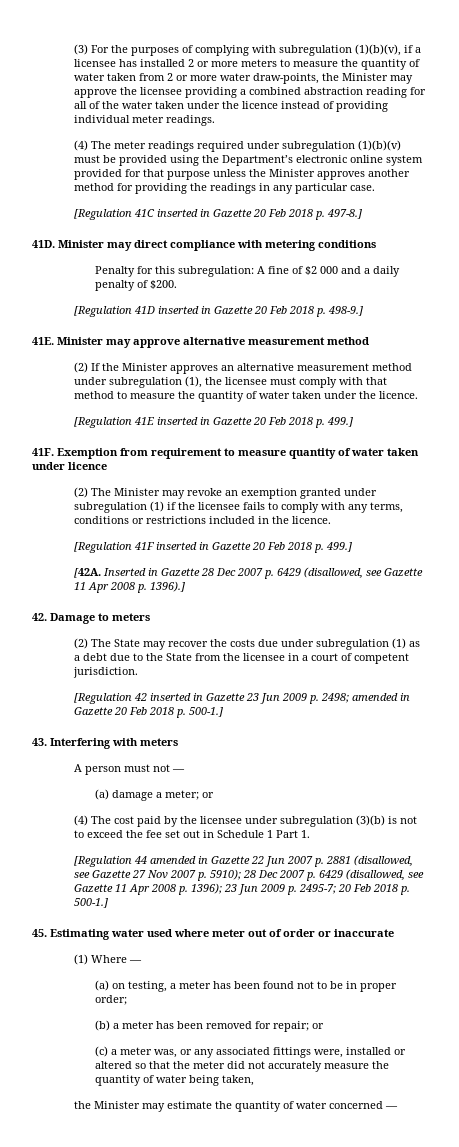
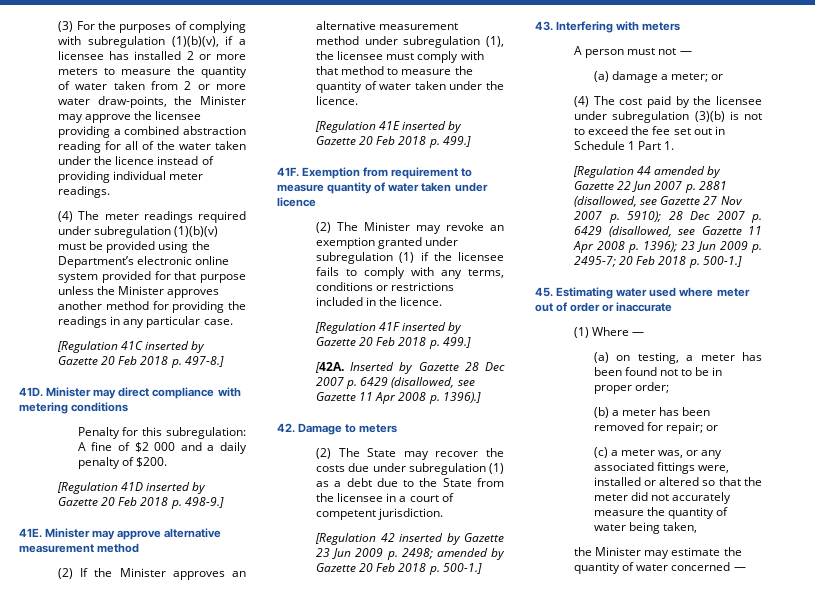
[199,209,210,217] in -> [191,341,206,353] by
[200,306,211,314] in -> [192,482,207,494] by
[199,417,210,425] in -> [448,121,463,133] by
[198,542,209,550] in -> [448,322,463,334] by
[147,568,158,576] in -> [399,362,414,374] by
[192,693,203,701] in -> [446,533,461,545] by
[399,693,410,701] in -> [491,548,505,560] by
[197,856,208,864] in -> [707,166,722,178] by

